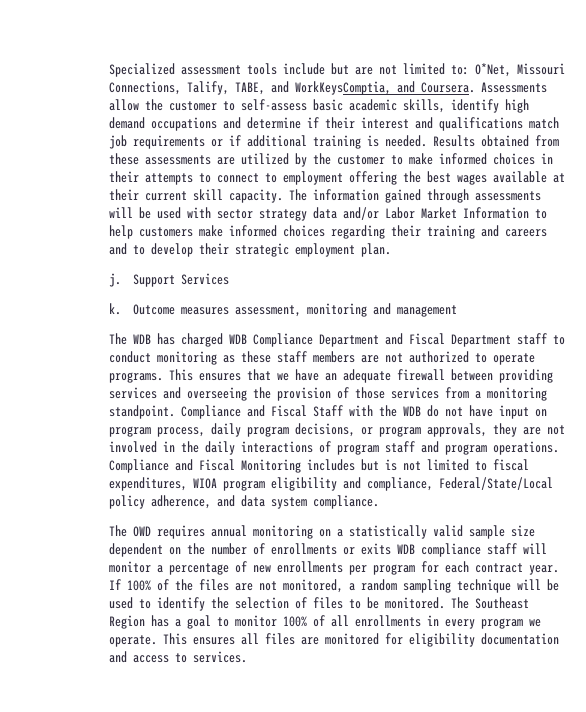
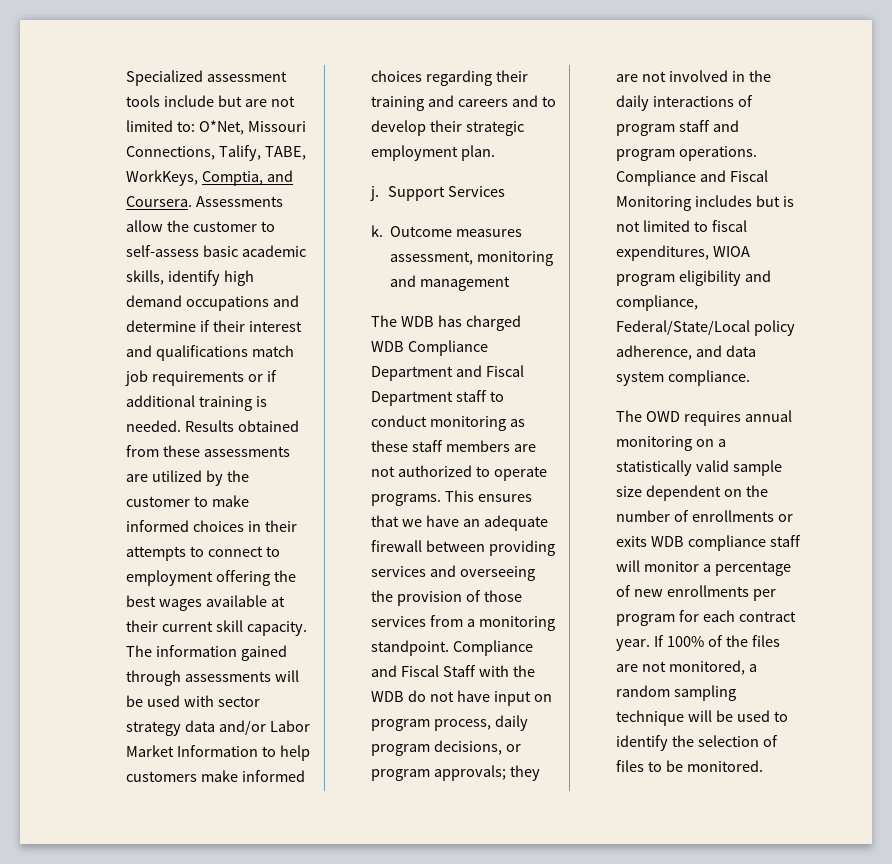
[271,81,392,95] and WorkKeysComptia, -> [125,170,263,186] WorkKeys, Comptia,
[427,423,488,437] approvals, -> [433,765,506,781] approvals;
[451,597,530,609] [109,615,542,629] [109,633,560,647] [109,651,248,663] The Southeast Region has a goal to monitor 100% of all enrollments in every program we operate. This ensures all files are monitored for eligibility documentation and access to services. -> (763, 766) none

